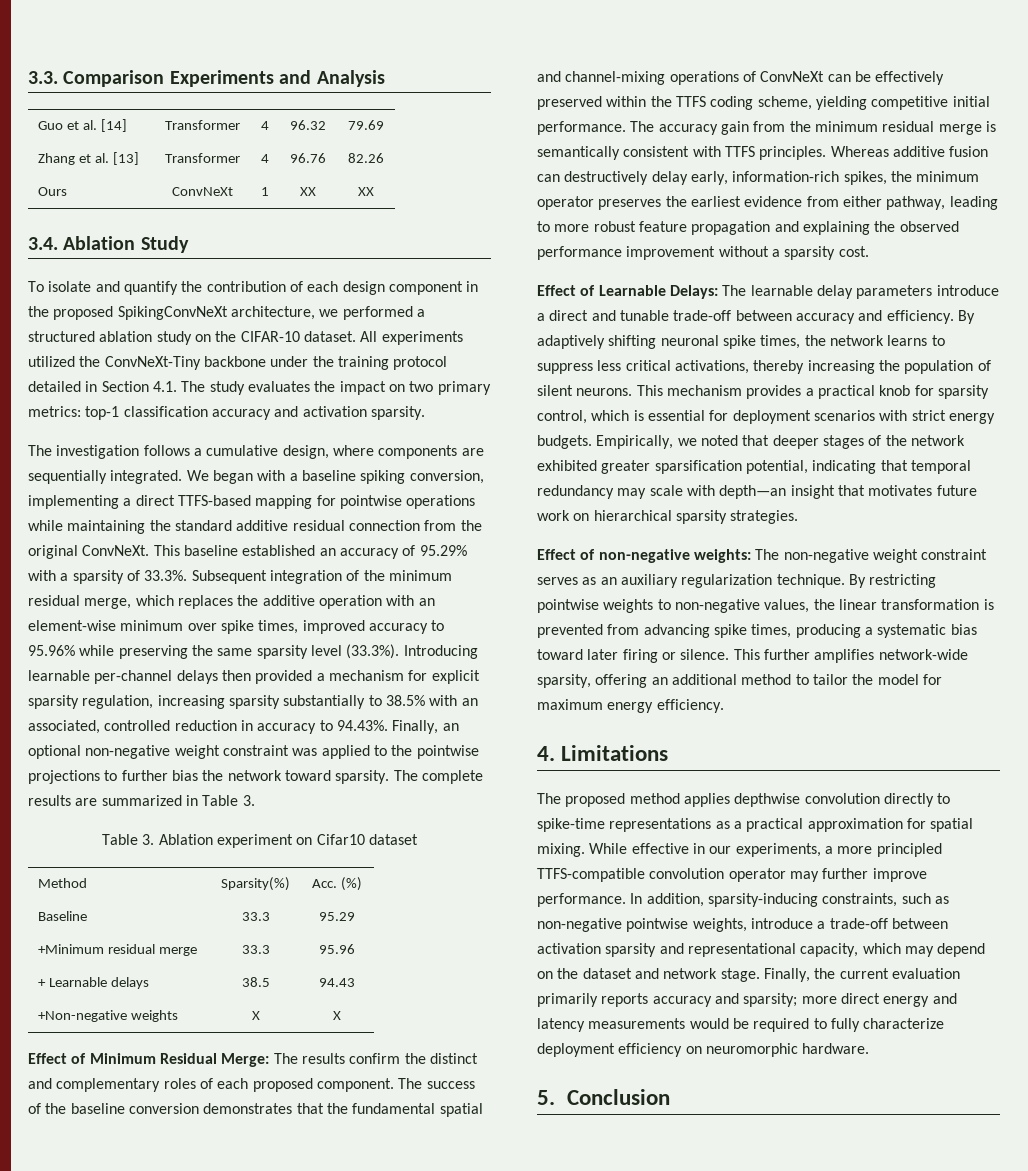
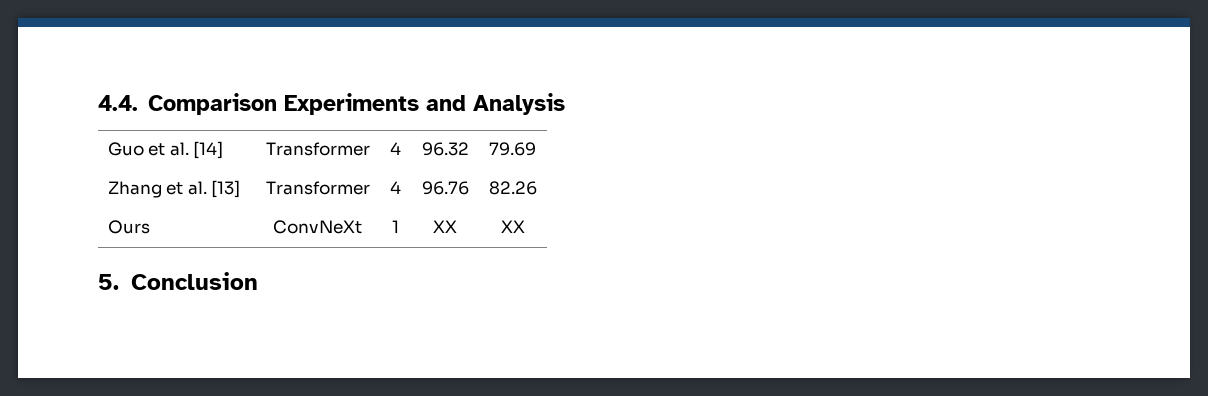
[28,71,58,84] 3.3. -> [98,95,138,111] 4.4.
[28,236,189,253] [28,281,479,295] [28,306,425,320] [28,331,463,345] [28,356,448,370] [28,381,491,395] [28,406,425,420] [28,445,484,459] [28,470,484,484] [28,495,476,509] [28,520,482,534] [28,545,467,559] [28,570,452,584] [28,595,435,609] [28,620,445,634] [28,644,478,659] [28,670,480,684] [28,695,478,709] [28,720,459,734] [28,745,479,759] [28,770,483,784] [28,795,255,806] [102,834,418,848] [38,878,88,888] [221,877,290,891] [312,877,362,891] [38,911,88,921] [241,912,270,921] [319,912,355,921] [38,944,198,956] [241,945,270,954] [319,944,355,954] [38,977,150,989] [241,977,270,987] [319,978,355,987] [38,1010,179,1022] [251,1011,260,1020] [333,1011,341,1020] [28,1053,478,1067] [28,1078,475,1092] [28,1103,483,1117] [537,71,945,85] [537,96,990,110] [537,121,996,135] [537,146,989,160] [537,171,980,185] [537,196,998,210] [537,221,959,235] [537,246,869,260] [537,285,999,299] [537,310,975,324] [537,335,945,349] [537,360,991,374] [537,385,989,399] [537,410,995,424] [537,435,965,449] [537,460,971,474] [537,485,977,499] [537,510,799,524] [537,549,988,563] [537,574,937,588] [537,599,994,613] [537,624,977,638] [537,649,968,663] [537,674,942,688] [537,699,724,713] [537,745,669,761] [537,793,951,807] [537,818,974,832] [537,843,942,857] [537,868,927,882] [537,893,949,907] [537,918,948,932] [537,943,986,957] [537,968,960,982] [537,993,957,1007] [537,1018,945,1032] [537,1043,870,1057] // 3.4. Ablation Study // To isolate and quantify the contribution of each design component in the proposed SpikingConvNeXt architecture, we performed a structured ablation study on the CIFAR-10 dataset. All experiments utilized the ConvNeXt-Tiny backbone under the training protocol detailed in Section 4.1. The study evaluates the impact on two primary metrics: top-1 classification accuracy and activation sparsity. // The investigation follows a cumulative design, where components are sequentially integrated. We began with a baseline spiking conversion, implementing a direct TTFS-based mapping for pointwise operations while maintaining the standard additive residual connection from the original ConvNeXt. This baseline established an accuracy of 95.29% with a sparsity of 33.3%. Subsequent integration of the minimum residual merge, which replaces the additive operation with an element-wise minimum over spike times, improved accuracy to 95.96% while preserving the same sparsity level (33.3%). Introducing learnable per-channel delays then provided a mechanism for explicit sparsity regulation, increasing sparsity substantially to 38.5% with an associated, controlled reduction in accuracy to 94.43%. Finally, an optional non-negative weight constraint was applied to the pointwise projections to further bias the network toward sparsity. The complete results are summarized in Table 3. // Table 3. Ablation experiment on Cifar10 dataset // Method | Sparsity(%) | Acc. (%) // Baseline | 33.3 | 95.29 // +Minimum residual merge | 33.3 | 95.96 // + Learnable delays | 38.5 | 94.43 // +Non-negative weights | X | X // Effect of Minimum Residual Merge: The results confirm the distinct and complementary roles of each proposed component. The success of the baseline conversion demonstrates that the fundamental spatial and channel-mixing operations of ConvNeXt can be effectively preserved within the TTFS coding scheme, yielding competitive initial performance. The accuracy gain from the minimum residual merge is semantically consistent with TTFS principles. Whereas additive fusion can destructively delay early, information-rich spikes, the minimum operator preserves the earliest evidence from either pathway, leading to more robust feature propagation and explaining the observed performance improvement without a sparsity cost. // Effect of Learnable Delays: The learnable delay parameters introduce a direct and tunable trade-off between accuracy and efficiency. By adaptively shifting neuronal spike times, the network learns to suppress less critical activations, thereby increasing the population of silent neurons. This mechanism provides a practical knob for sparsity control, which is essential for deployment scenarios with strict energy budgets. Empirically, we noted that deeper stages of the network exhibited greater sparsification potential, indicating that temporal redundancy may scale with depth—an insight that motivates future work on hierarchical sparsity strategies. // Effect of non-negative weights: The non-negative weight constraint serves as an auxiliary regularization technique. By restricting pointwise weights to non-negative values, the linear transformation is prevented from advancing spike times, producing a systematic bias toward later firing or silence. This further amplifies network-wide sparsity, offering an additional method to tailor the model for maximum energy efficiency. // 4. Limitations // The proposed method applies depthwise convolution directly to spike-time representations as a practical approximation for spatial mixing. While effective in our experiments, a more principled TTFS-compatible convolution operator may further improve performance. In addition, sparsity-inducing constraints, such as non-negative pointwise weights, introduce a trade-off between activation sparsity and representational capacity, which may depend on the dataset and network stage. Finally, the current evaluation primarily reports accuracy and sparsity; more direct energy and latency measurements would be required to fully characterize deployment efficiency on neuromorphic hardware. -> (525, 226) none

